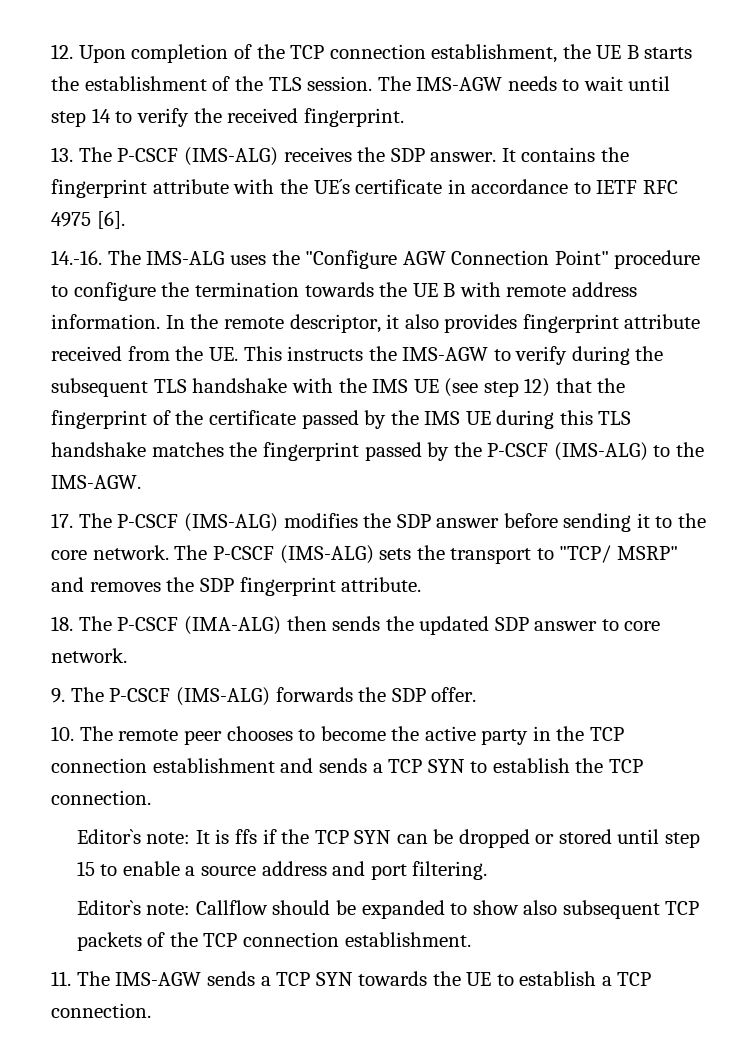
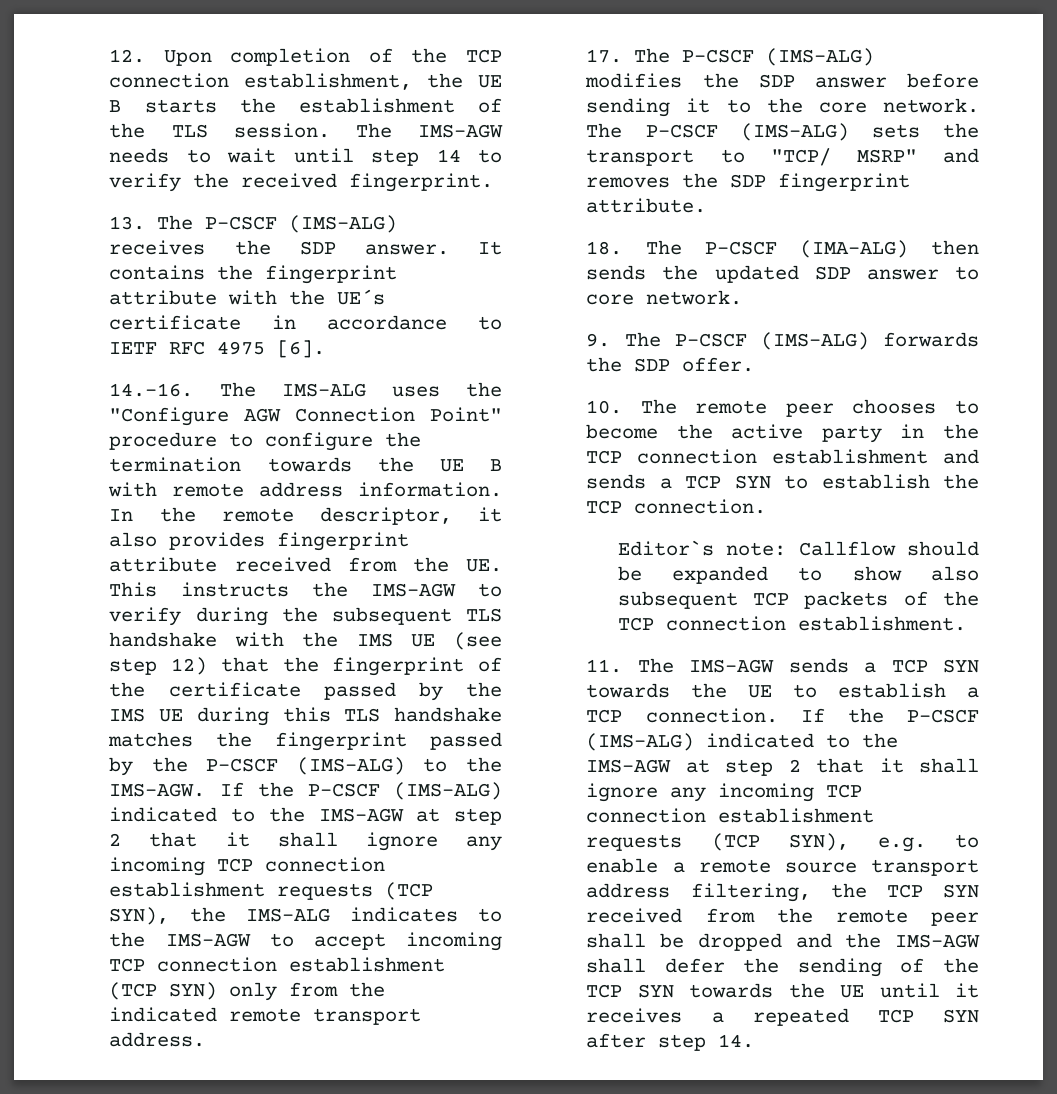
(142, 482) none -> [219,782,502,800] [109,807,502,825] [109,832,502,851] [109,857,386,876] [109,882,434,900] [109,907,502,925] [109,932,502,951] [109,957,446,972] [109,982,386,1001] [109,1007,422,1025] [109,1032,206,1047] If the P-CSCF (IMS-ALG) indicated to the IMS-AGW at step 2 that it shall ignore any incoming TCP connection establishment requests (TCP SYN), the IMS-ALG indicates to the IMS-AGW to accept incoming TCP connection establishment (TCP SYN) only from the indicated remote transport address.
[76,829,700,848] [76,861,488,880] // Editor`s note: It is ffs if the TCP SYN can be dropped or stored until step 15 to enable a source address and port filtering. -> (767, 506) none
(152, 1010) none -> [800,708,980,723] [586,733,899,751] [586,758,979,776] [586,783,863,802] [586,808,875,823] [586,833,980,852] [586,858,979,876] [586,883,980,902] [586,908,980,926] [586,933,980,951] [586,958,979,977] [586,983,979,998] [586,1008,980,1026] [586,1033,755,1051] If the P-CSCF (IMS-ALG) indicated to the IMS-AGW at step 2 that it shall ignore any incoming TCP connection establishment requests (TCP SYN), e.g. to enable a remote source transport address filtering, the TCP SYN received from the remote peer shall be dropped and the IMS-AGW shall defer the sending of the TCP SYN towards the UE until it receives a repeated TCP SYN after step 14.

